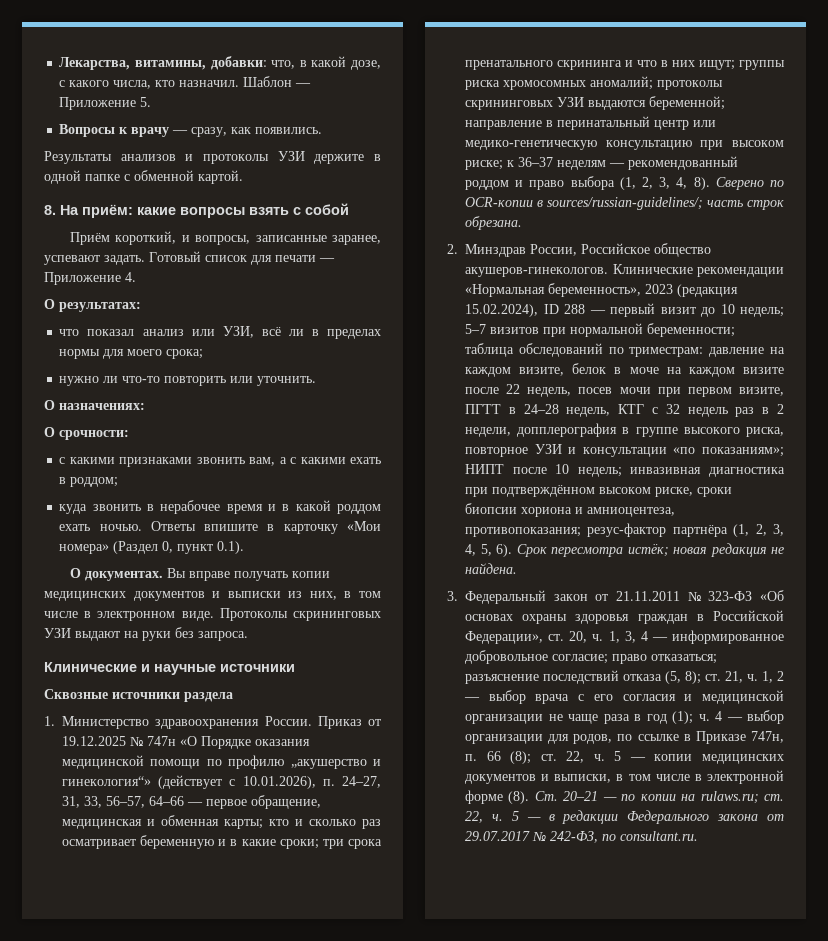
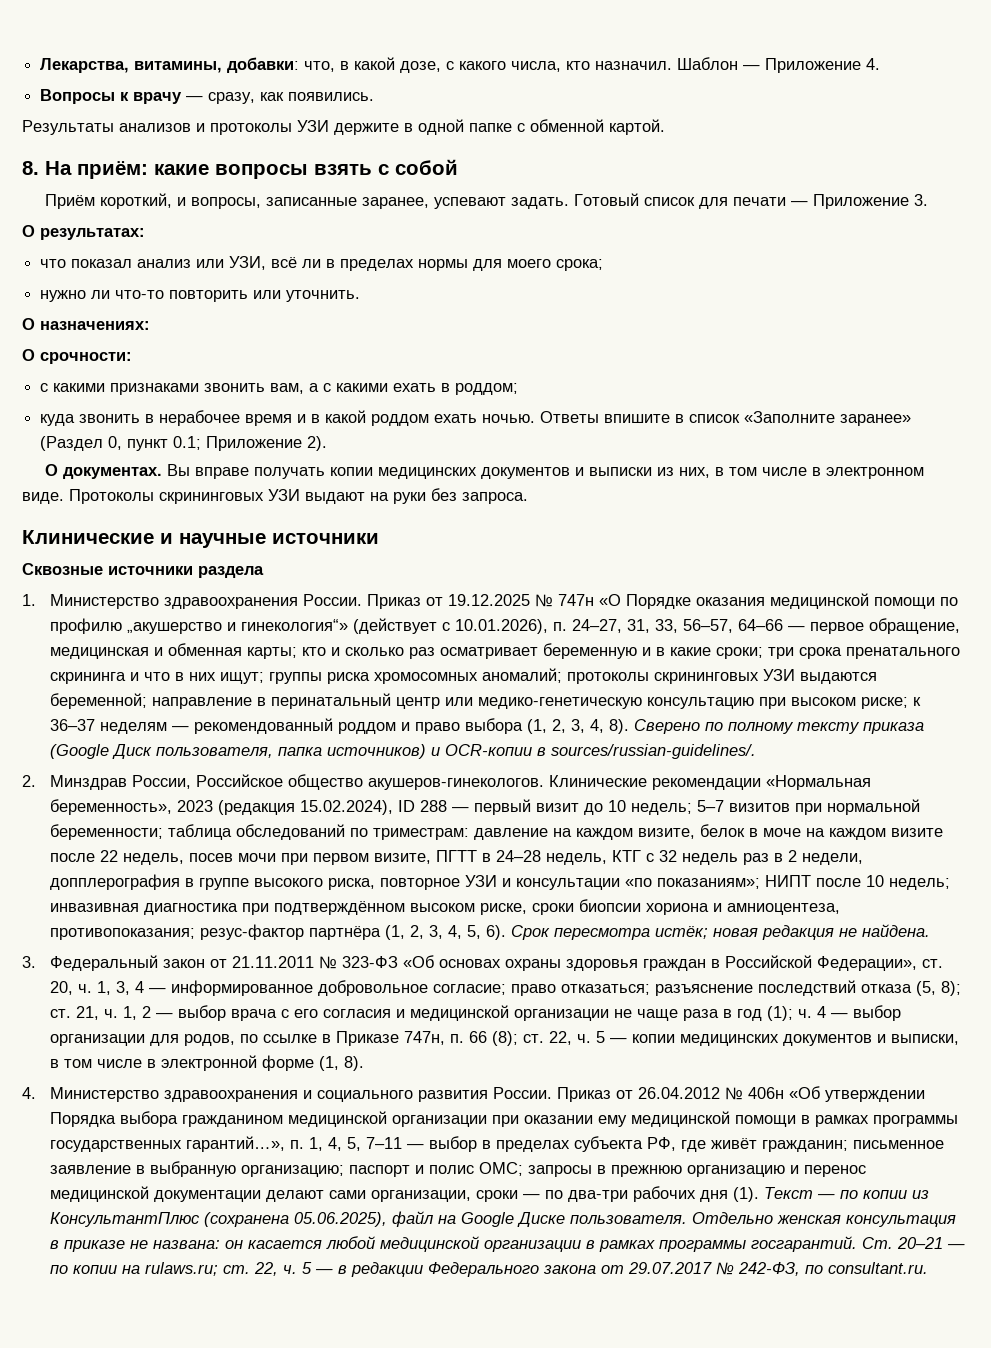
[140,97,152,107] 5. -> [866,58,881,70] 4.
[125,272,136,282] 4. -> [914,194,929,206] 3.
[283,521,381,534] [59,541,245,554] карточку «Мои номера» (Раздел 0, пункт 0.1). -> [689,411,912,426] [40,436,328,451] список «Заполните заранее» (Раздел 0, пункт 0.1; Приложение 2).
[465,197,784,210] [465,216,522,230] OCR-копии в sources/russian-guidelines/; часть строк обрезана. -> [728,722,925,734] [50,744,757,759] полному тексту приказа (Google Диск пользователя, папка источников) и OCR-копии в sources/russian-guidelines/.
[508,791,530,804] (8). -> [319,1056,365,1071] [22,1086,926,1102] [50,1111,959,1127] [50,1136,945,1152] [50,1161,867,1177] [50,1186,930,1202] [50,1211,957,1227] [50,1236,858,1252] (1, 8). // 4. Министерство здравоохранения и социального развития России. Приказ от 26.04.2012 № 406н «Об утверждении Порядка выбора гражданином медицинской организации при оказании ему медицинской помощи в рамках программы государственных гарантий…», п. 1, 4, 5, 7–11 — выбор в пределах субъекта РФ, где живёт гражданин; письменное заявление в выбранную организацию; паспорт и полис ОМС; запросы в прежнюю организацию и перенос медицинской документации делают сами организации, сроки — по два-три рабочих дня (1). Текст — по копии из КонсультантПлюс (сохранена 05.06.2025), файл на Google Диске пользователя. Отдельно женская консультация в приказе не названа: он касается любой медицинской организации в рамках программы госгарантий.

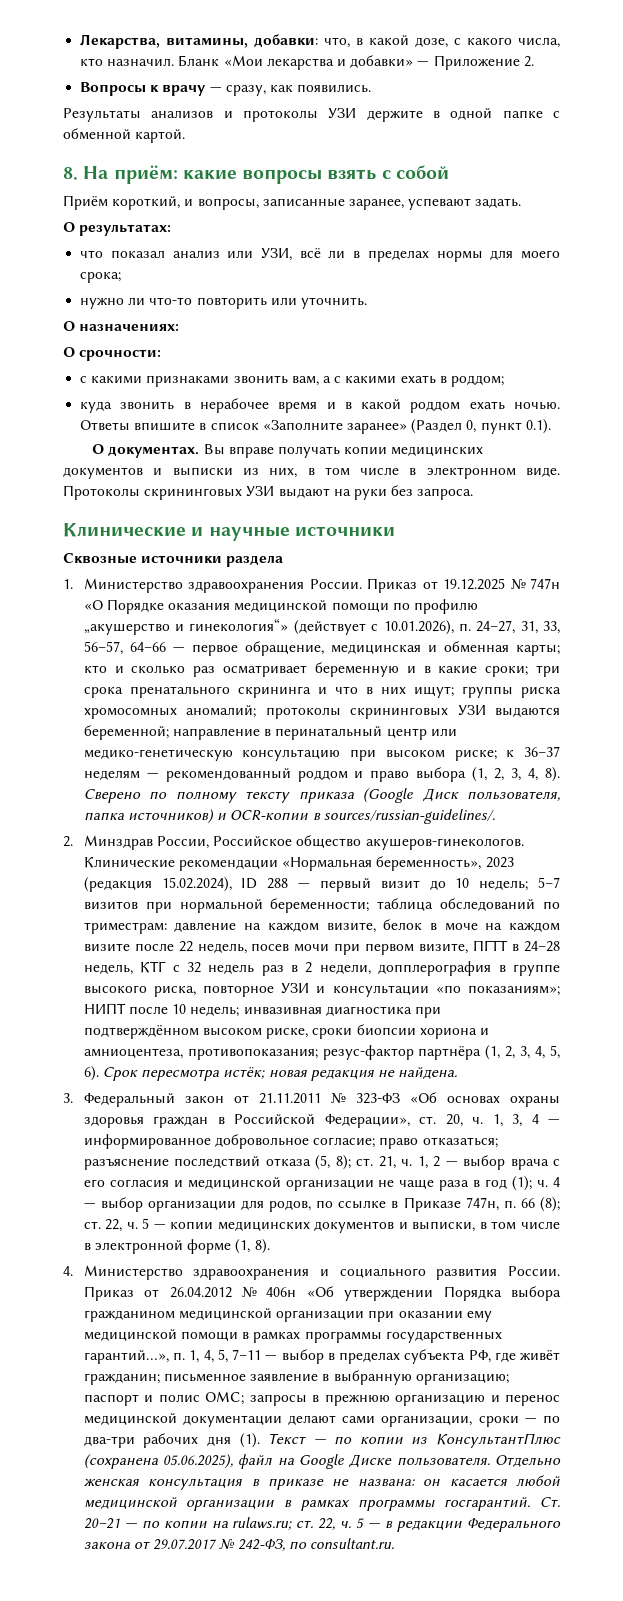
[677,57,881,73] Шаблон — Приложение 4. -> [178,55,534,70] Бланк «Мои лекарства и добавки» — Приложение 2.
[574,193,929,209] Готовый список для печати — Приложение 3. -> (522, 203) none
[173,436,328,451] 0.1; Приложение 2). -> [525,419,551,434] 0.1).

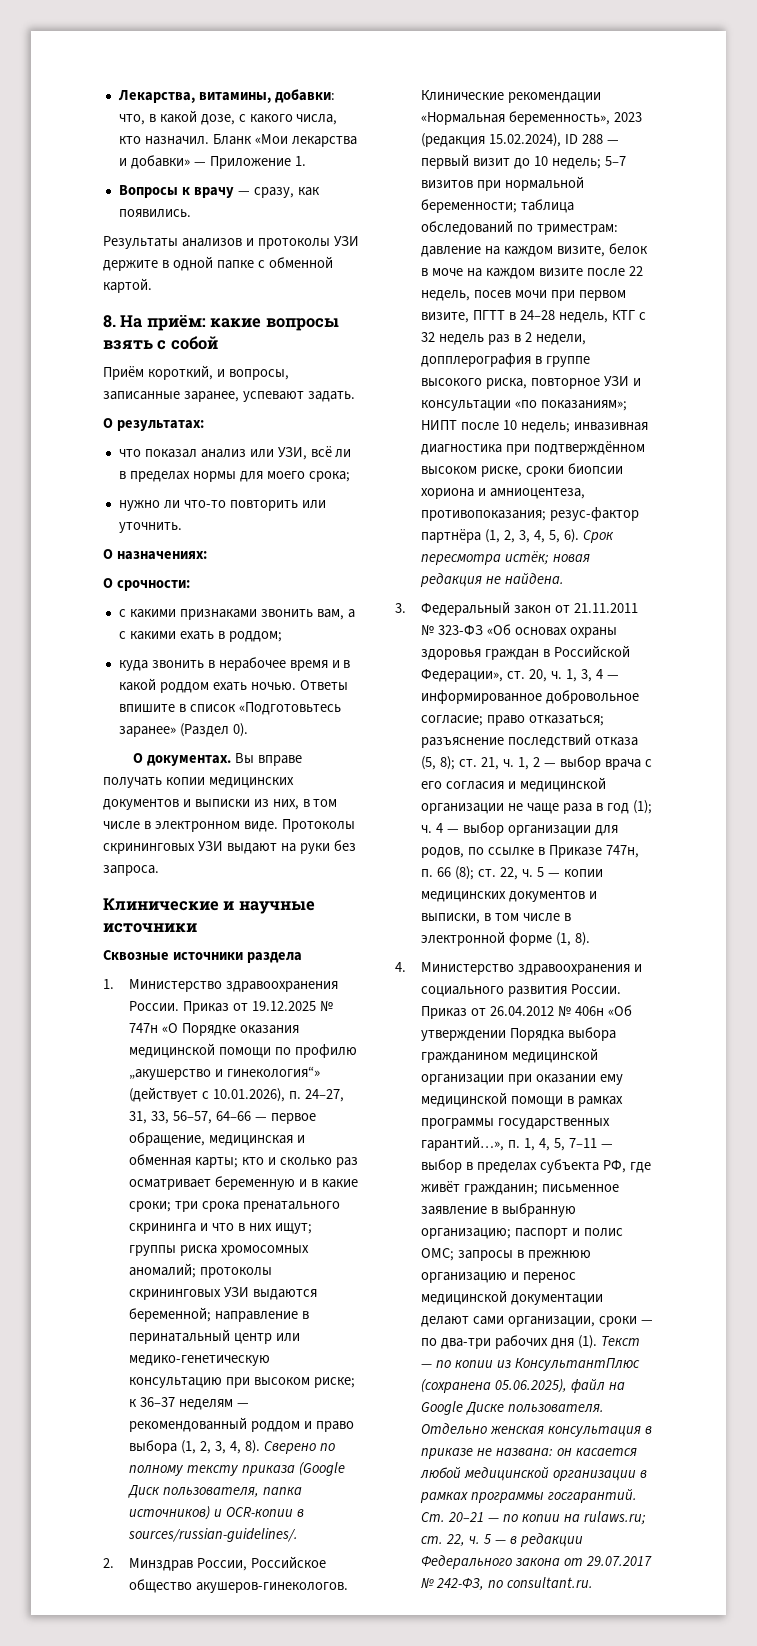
[523,56,534,67] 2. -> [294,156,306,166] 1.
[262,420,343,430] «Заполните -> [238,702,341,715] «Подготовьтесь
[466,419,551,434] 0, пункт 0.1). -> [232,723,248,737] 0).

